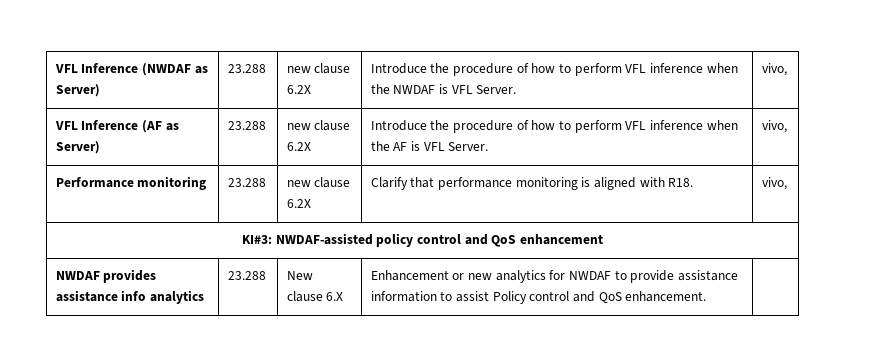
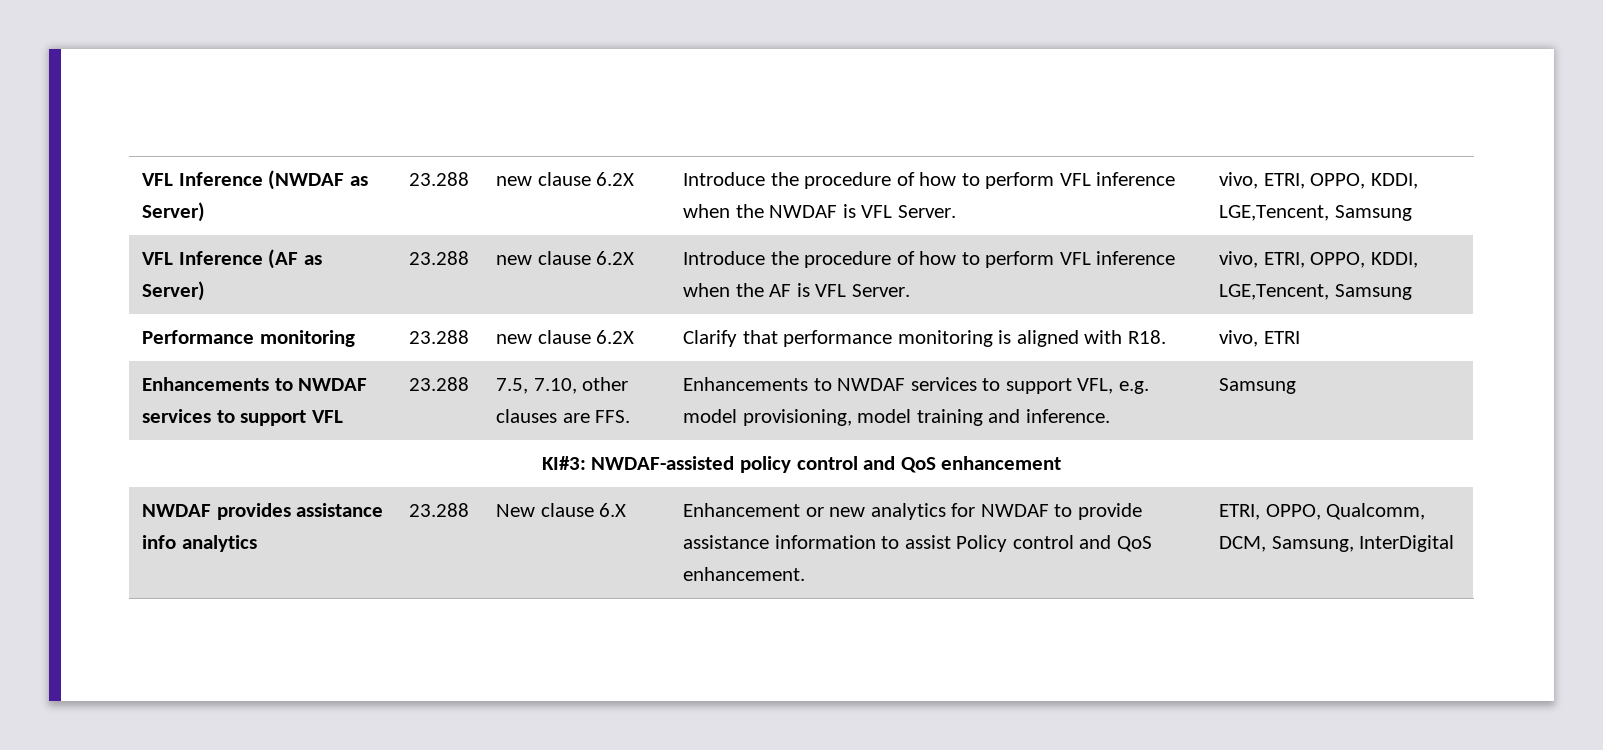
(787, 69) none -> [1263,173,1418,189] [1218,205,1412,221] ETRI, OPPO, KDDI, LGE,Tencent, Samsung
(787, 126) none -> [1263,252,1418,268] [1218,284,1412,300] ETRI, OPPO, KDDI, LGE,Tencent, Samsung
(787, 183) none -> [1263,331,1300,344] [141,377,368,391] [141,409,343,426] [408,377,469,391] [495,377,629,394] [495,409,631,423] [682,377,1149,394] [682,409,1110,426] [1218,378,1296,394] ETRI // Enhancements to NWDAF services to support VFL | 23.288 | 7.5, 7.10, other clauses are FFS. | Enhancements to NWDAF services to support VFL, e.g. model provisioning, model training and inference. | Samsung
(707, 296) none -> [1218,503,1426,520] [1218,535,1455,552] ETRI, OPPO, Qualcomm, DCM, Samsung, InterDigital

